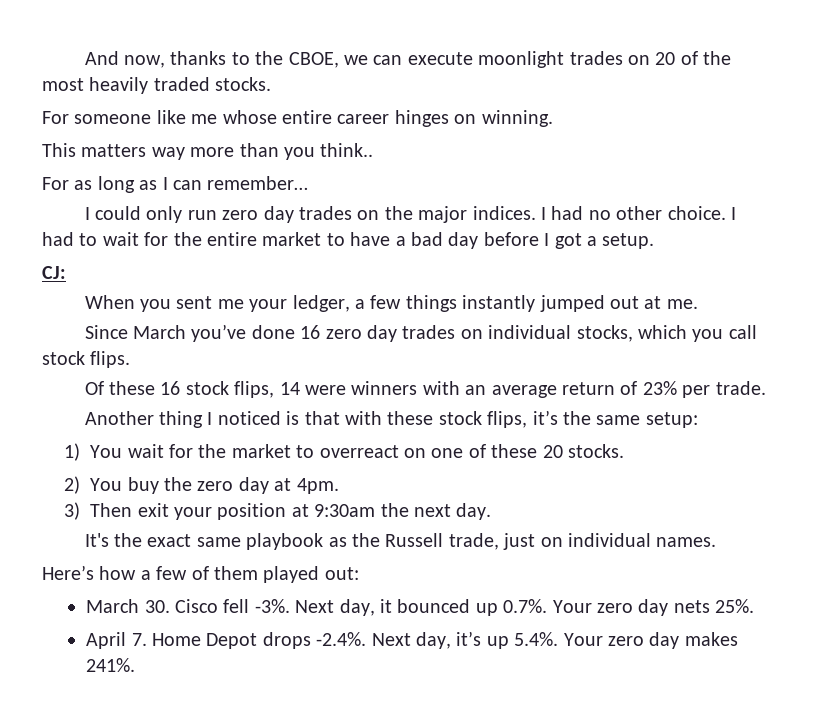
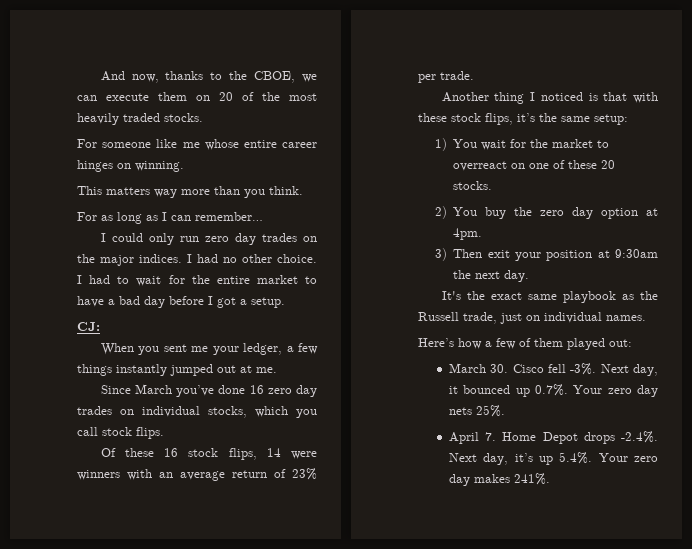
[478,51,623,68] moonlight trades -> [158,92,187,101] them
[320,143,374,157] think.. -> [269,186,303,195] think.
(269, 485) none -> [601,208,639,219] option

